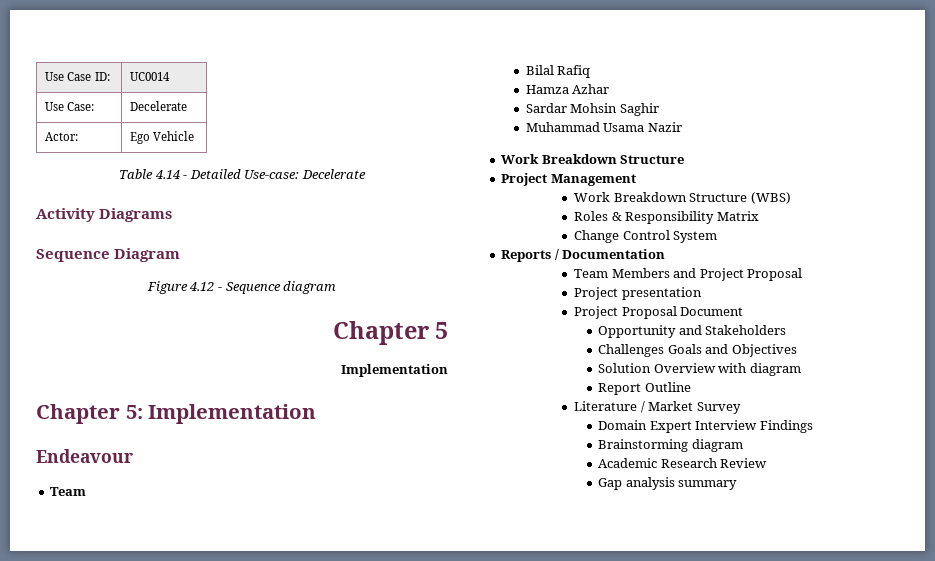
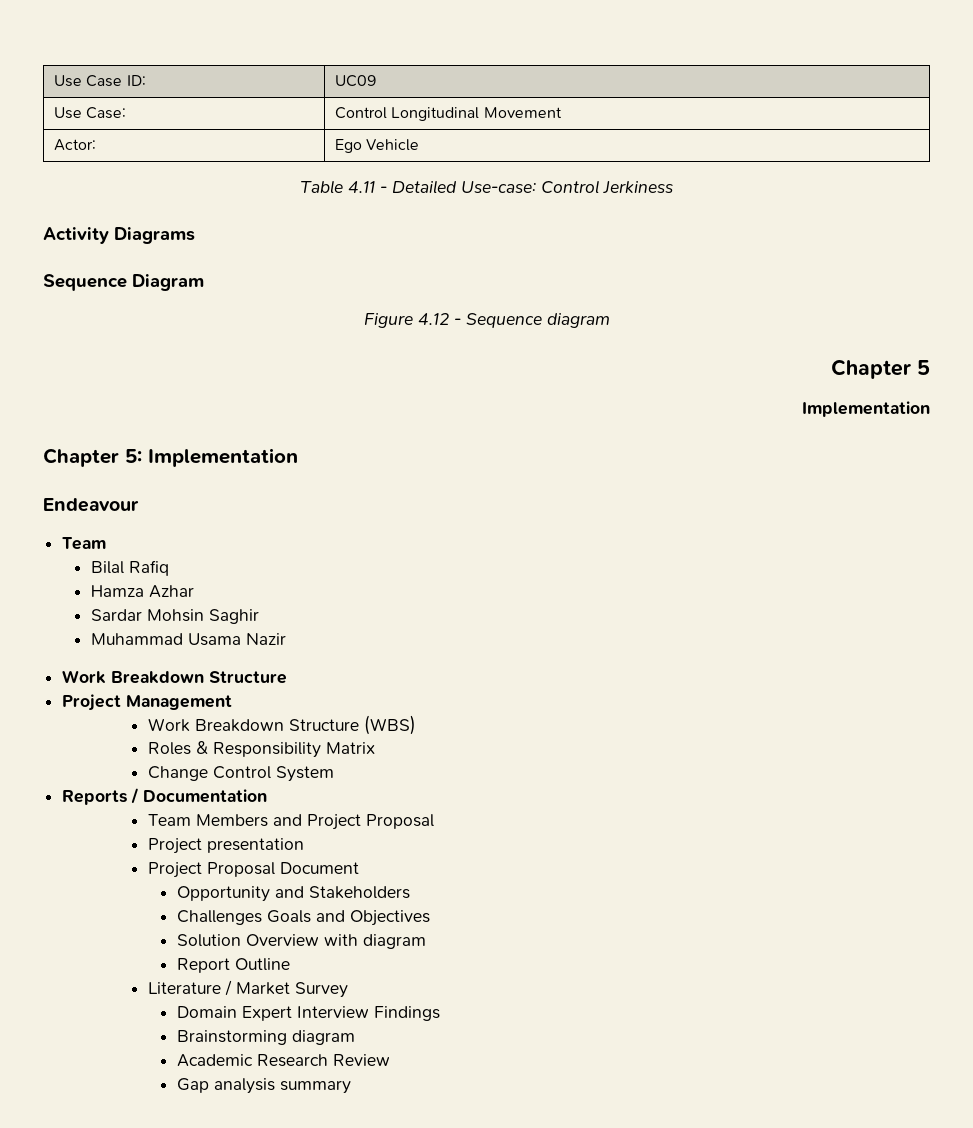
[130,72,171,81] UC0014 -> [334,75,376,87] UC09
[130,101,188,111] Decelerate -> [334,107,562,121] Control Longitudinal Movement
[154,170,180,179] 4.14 -> [347,181,375,193] 4.11
[301,169,366,179] Decelerate -> [540,180,674,194] Control Jerkiness

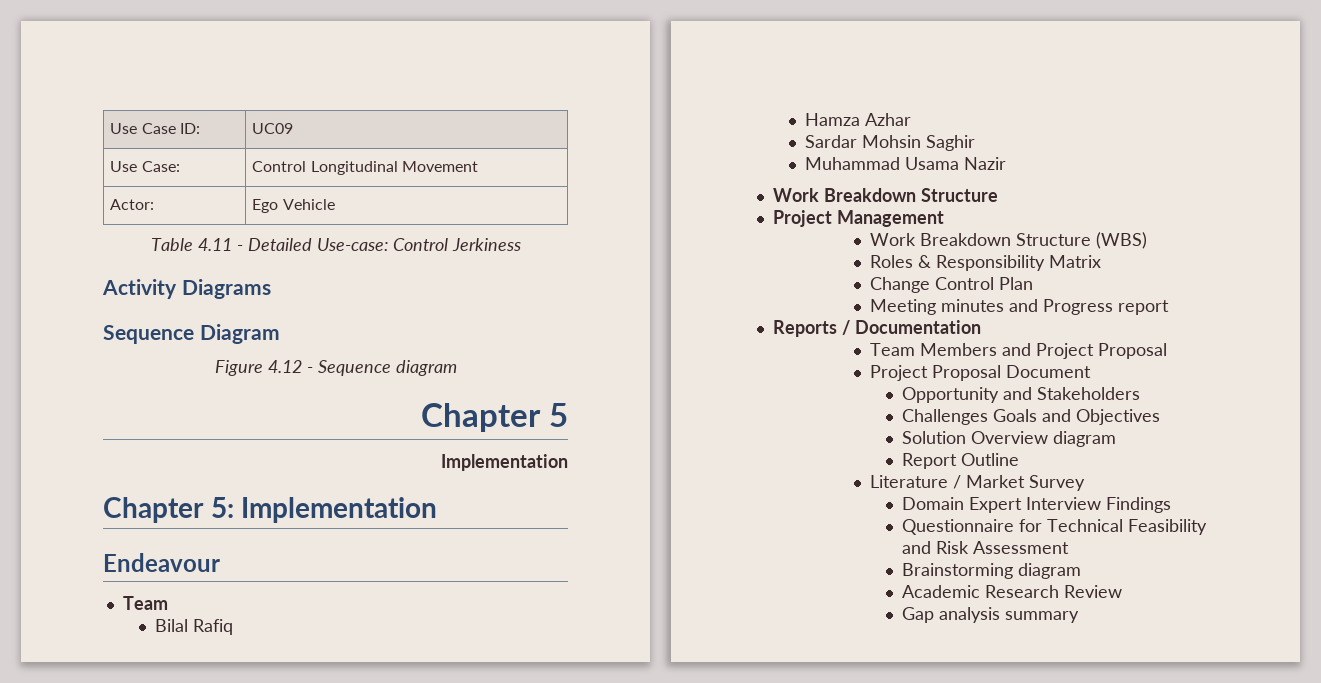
[275,766,334,782] System -> [998,277,1033,290] [869,299,1169,315] Plan // Meeting minutes and Progress report
[147,838,304,854] // Project presentation -> (1167, 351) none
[323,934,358,946] with -> (1049, 437) none
(440, 1013) none -> [902,519,1208,535] [902,541,1070,554] // Questionnaire for Technical Feasibility and Risk Assessment

